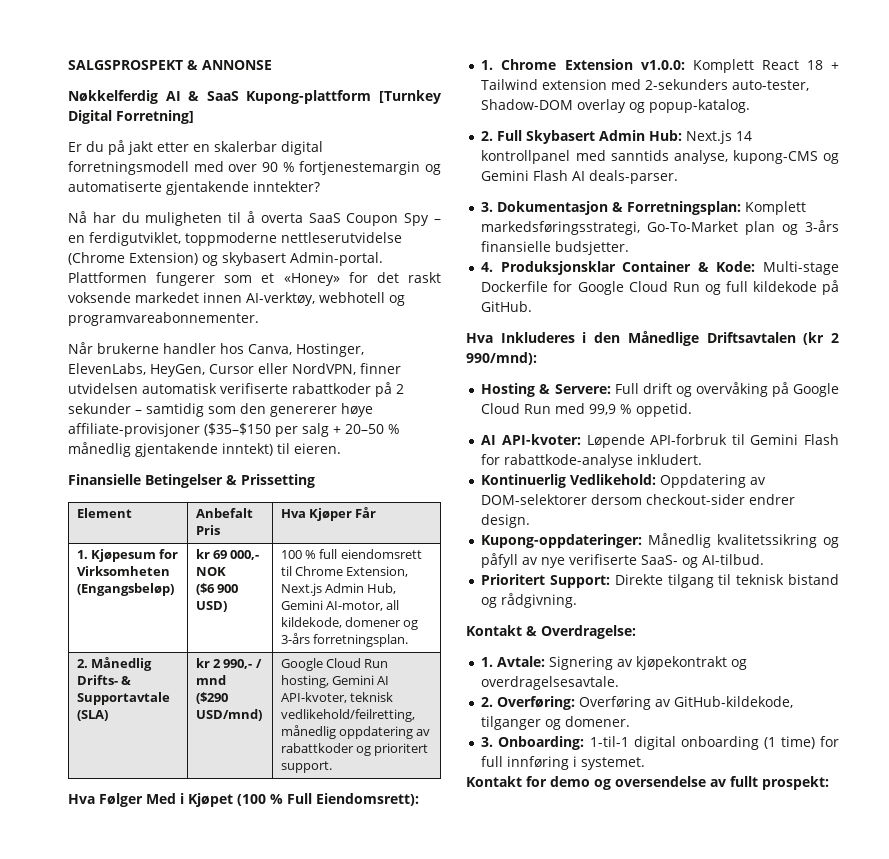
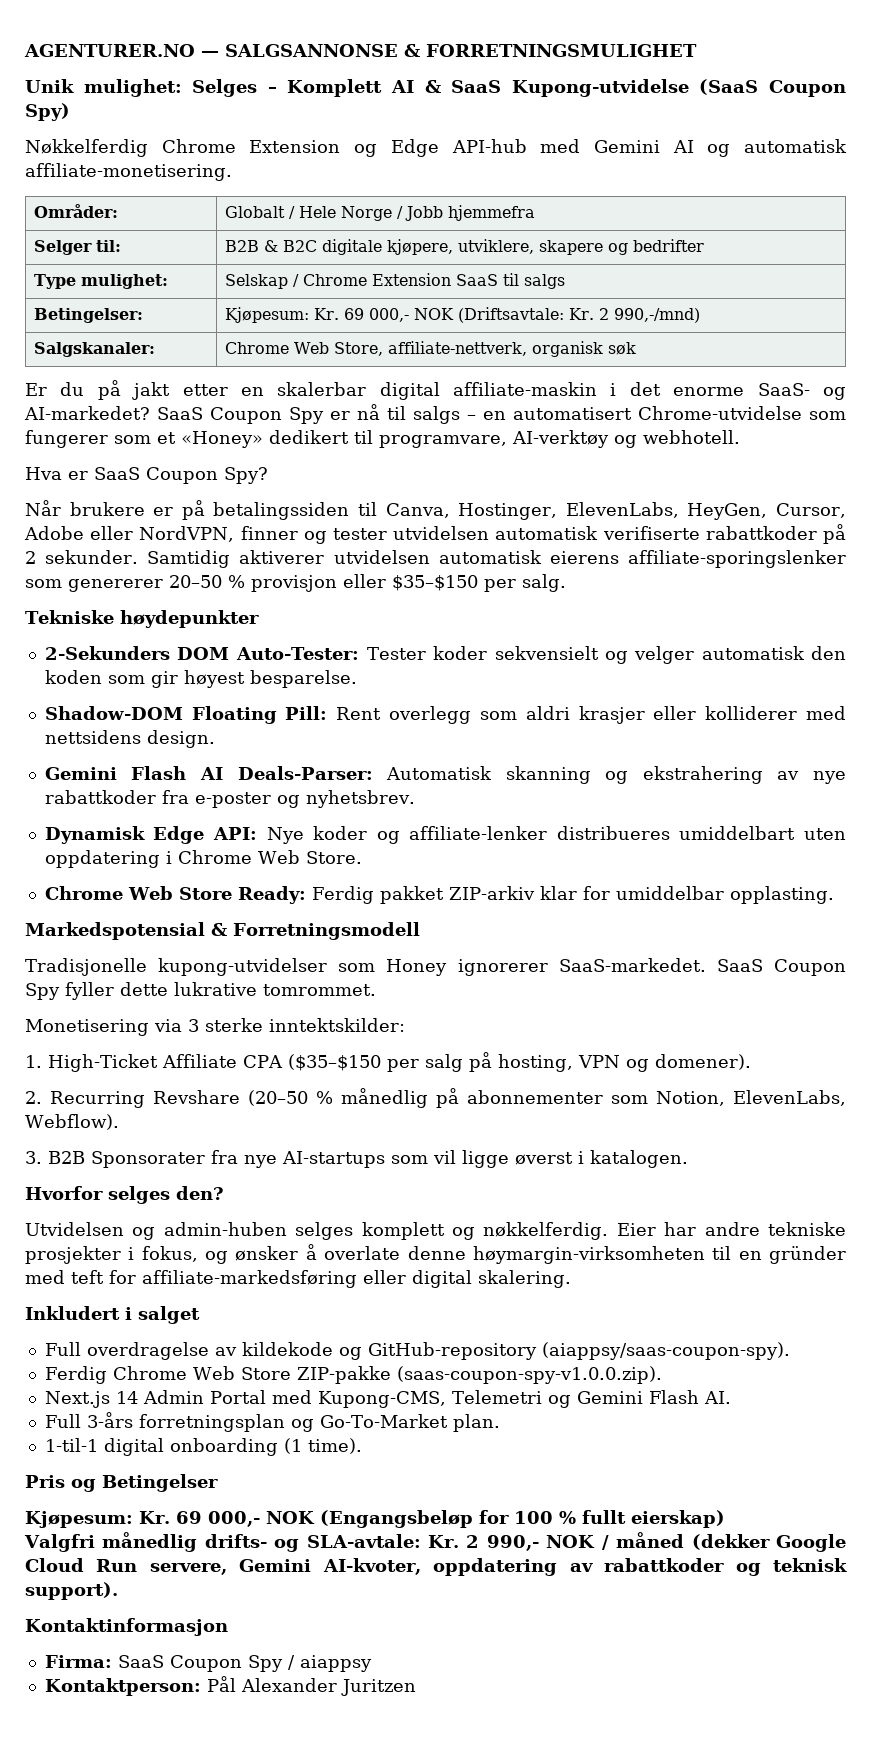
[68,60,272,70] [68,90,441,104] [68,110,194,124] SALGSPROSPEKT & ANNONSE // Nøkkelferdig AI & SaaS Kupong-plattform [Turnkey Digital Forretning] -> [24,44,697,57] [25,79,847,97] [25,103,70,121] [25,139,848,157] [25,163,232,181] [34,204,119,218] [225,205,536,221] [34,240,122,255] [225,239,705,255] [34,274,169,289] [225,273,566,289] [34,308,144,323] [225,307,701,323] [34,342,156,357] [225,341,637,357] AGENTURER.NO — SALGSANNONSE & FORRETNINGSMULIGHET // Unik mulighet: Selges – Komplett AI & SaaS Kupong-utvidelse (SaaS Coupon Spy) // Nøkkelferdig Chrome Extension og Edge API-hub med Gemini AI og automatisk affiliate-monetisering. // Områder: | Globalt / Hele Norge / Jobb hjemmefra // Selger til: | B2B & B2C digitale kjøpere, utviklere, skapere og bedrifter // Type mulighet: | Selskap / Chrome Extension SaaS til salgs // Betingelser: | Kjøpesum: Kr. 69 000,- NOK (Driftsavtale: Kr. 2 990,-/mnd) // Salgskanaler: | Chrome Web Store, affiliate-nettverk, organisk søk
[68,161,441,175] [68,181,320,195] [68,211,442,226] [68,232,402,246] [68,252,383,266] [68,272,442,286] [68,292,405,306] [68,312,259,326] [68,342,244,354] forretningsmodell med over 90 % fortjenestemargin og automatiserte gjentakende inntekter? // Nå har du muligheten til å overta SaaS Coupon Spy – en ferdigutviklet, toppmoderne nettleserutvidelse (Chrome Extension) og skybasert Admin-portal. Plattformen fungerer som et «Honey» for det raskt voksende markedet innen AI-verktøy, webhotell og programvareabonnementer. // Når brukerne handler hos -> [453,382,846,400] [24,404,846,424] [25,430,740,448] [25,467,268,484] [25,500,378,520] affiliate-maskin i det enorme SaaS- og AI-markedet? SaaS Coupon Spy er nå til salgs – en automatisert Chrome-utvidelse som fungerer som et «Honey» dedikert til programvare, AI-verktøy og webhotell. // Hva er SaaS Coupon Spy? // Når brukere er på betalingssiden til
[209,364,254,374] Cursor -> [776,503,847,518] [24,526,84,540] Cursor, Adobe
(401, 368) none -> [303,528,387,544] og tester
[68,403,373,417] [68,423,400,437] [68,442,341,457] [68,474,315,488] [76,508,132,518] [195,508,253,518] [195,525,220,535] [280,507,377,521] [76,549,179,562] [76,566,170,576] [76,583,174,596] [195,549,260,560] [195,567,226,576] [195,583,238,595] [195,601,227,612] [280,549,422,559] [280,566,409,577] [280,583,397,596] [280,600,400,611] [280,617,419,630] [280,633,408,647] [76,657,152,671] [76,675,131,685] [76,692,170,705] [76,710,108,721] [195,658,262,669] [195,675,226,685] [195,692,228,704] [195,709,262,721] [280,658,389,671] [280,675,390,688] [280,692,393,703] [280,709,415,722] [280,725,431,739] [280,743,429,756] [280,761,332,773] [68,793,419,807] [481,59,839,73] [481,79,810,91] [481,99,751,113] [481,130,753,144] [481,150,839,164] [481,170,679,184] [481,201,807,215] [481,220,839,235] [481,241,630,255] [481,261,839,275] [481,280,839,295] [481,301,533,312] [466,331,839,346] [466,352,537,365] [481,382,839,397] [481,403,693,417] [481,434,840,448] [481,454,703,468] [481,474,767,488] [481,494,796,505] [481,514,531,528] [481,533,839,548] [481,553,765,568] [481,574,839,588] [481,593,578,608] [466,625,636,639] [481,656,748,670] [481,676,620,690] [481,696,794,710] [481,716,631,730] [481,736,839,750] [481,756,646,770] [466,776,829,790] sekunder – samtidig som den genererer høye affiliate-provisjoner ($35–$150 per salg + 20–50 % månedlig gjentakende inntekt) til eieren. // Finansielle Betingelser & Prissetting // Element | Anbefalt Pris | Hva Kjøper Får // 1. Kjøpesum for Virksomheten (Engangsbeløp) | kr 69 000,- NOK // ($6 900 USD) | 100 % full eiendomsrett til Chrome Extension, Next.js Admin Hub, Gemini AI-motor, all kildekode, domener og 3-års forretningsplan. // 2. Månedlig Drifts- & Supportavtale (SLA) | kr 2 990,- / mnd // ($290 USD/mnd) | Google Cloud Run hosting, Gemini AI API-kvoter, teknisk vedlikehold/feilretting, månedlig oppdatering av rabattkoder og prioritert support. // Hva Følger Med i Kjøpet (100 % Full Eiendomsrett): // 1. Chrome Extension v1.0.0: Komplett React 18 + Tailwind extension med 2-sekunders auto-tester, Shadow-DOM overlay og popup-katalog. // 2. Full Skybasert Admin Hub: Next.js 14 kontrollpanel med sanntids analyse, kupong-CMS og Gemini Flash AI deals-parser. // 3. Dokumentasjon & Forretningsplan: Komplett markedsføringsstrategi, Go-To-Market plan og 3-års finansielle budsjetter. // 4. Produksjonsklar Container & Kode: Multi-stage Dockerfile for Google Cloud Run og full kildekode på GitHub. // Hva Inkluderes i den Månedlige Driftsavtalen (kr 2 990/mnd): // Hosting & Servere: Full drift og overvåking på Google Cloud Run med 99,9 % oppetid. // AI API-kvoter: Løpende API-forbruk til Gemini Flash for rabattkode-analyse inkludert. // Kontinuerlig Vedlikehold: Oppdatering av DOM-selektorer dersom checkout-sider endrer design. // Kupong-oppdateringer: Månedlig kvalitetssikring og påfyll av nye verifiserte SaaS- og AI-tilbud. // Prioritert Support: Direkte tilgang til teknisk bistand og rådgivning. // Kontakt & Overdragelse: // 1. Avtale: Signering av kjøpekontrakt og overdragelsesavtale. // 2. Overføring: Overføring av GitHub-kildekode, tilganger og domener. // 3. Onboarding: 1-til-1 digital onboarding (1 time) for full innføring i systemet. // Kontakt for demo og oversendelse av fullt prospekt: -> [45,550,846,568] [25,574,566,592] [25,610,259,628] [44,646,846,664] [44,670,357,688] [44,706,847,724] [44,730,215,748] [44,766,846,784] [44,790,415,808] [44,826,846,844] [44,850,362,868] [44,886,834,904] [25,922,420,940] [25,958,846,976] [25,982,376,1000] [25,1018,405,1036] [25,1052,751,1072] [25,1088,846,1108] [25,1114,119,1130] [25,1150,688,1168] [25,1186,224,1204] [25,1222,846,1240] [25,1244,847,1264] [25,1270,571,1288] [25,1306,200,1324] [44,1342,790,1360] [44,1366,662,1384] [44,1390,731,1408] [44,1412,500,1432] [44,1438,362,1456] [25,1474,218,1492] [25,1510,725,1528] [24,1532,847,1552] [25,1558,847,1576] [25,1582,118,1600] [25,1618,228,1636] [44,1655,372,1672] [44,1676,416,1696] sekunder. Samtidig aktiverer utvidelsen automatisk eierens affiliate-sporingslenker som genererer 20–50 % provisjon eller $35–$150 per salg. // Tekniske høydepunkter // 2-Sekunders DOM Auto-Tester: Tester koder sekvensielt og velger automatisk den koden som gir høyest besparelse. // Shadow-DOM Floating Pill: Rent overlegg som aldri krasjer eller kolliderer med nettsidens design. // Gemini Flash AI Deals-Parser: Automatisk skanning og ekstrahering av nye rabattkoder fra e-poster og nyhetsbrev. // Dynamisk Edge API: Nye koder og affiliate-lenker distribueres umiddelbart uten oppdatering i Chrome Web Store. // Chrome Web Store Ready: Ferdig pakket ZIP-arkiv klar for umiddelbar opplasting. // Markedspotensial & Forretningsmodell // Tradisjonelle kupong-utvidelser som Honey ignorerer SaaS-markedet. SaaS Coupon Spy fyller dette lukrative tomrommet. // Monetisering via 3 sterke inntektskilder: // 1. High-Ticket Affiliate CPA ($35–$150 per salg på hosting, VPN og domener). // 2. Recurring Revshare (20–50 % månedlig på abonnementer som Notion, ElevenLabs, Webflow). // 3. B2B Sponsorater fra nye AI-startups som vil ligge øverst i katalogen. // Hvorfor selges den? // Utvidelsen og admin-huben selges komplett og nøkkelferdig. Eier har andre tekniske prosjekter i fokus, og ønsker å overlate denne høymargin-virksomheten til en gründer med teft for affiliate-markedsføring eller digital skalering. // Inkludert i salget // Full overdragelse av kildekode og GitHub-repository (aiappsy/saas-coupon-spy). // Ferdig Chrome Web Store ZIP-pakke (saas-coupon-spy-v1.0.0.zip). // Next.js 14 Admin Portal med Kupong-CMS, Telemetri og Gemini Flash AI. // Full 3-års forretningsplan og Go-To-Market plan. // 1-til-1 digital onboarding (1 time). // Pris og Betingelser // Kjøpesum: Kr. 69 000,- NOK (Engangsbeløp for 100 % fullt eierskap) // Valgfri månedlig drifts- og SLA-avtale: Kr. 2 990,- NOK / måned (dekker Google Cloud Run servere, Gemini AI-kvoter, oppdatering av rabattkoder og teknisk support). // Kontaktinformasjon // Firma: SaaS Coupon Spy / aiappsy // Kontaktperson: Pål Alexander Juritzen

